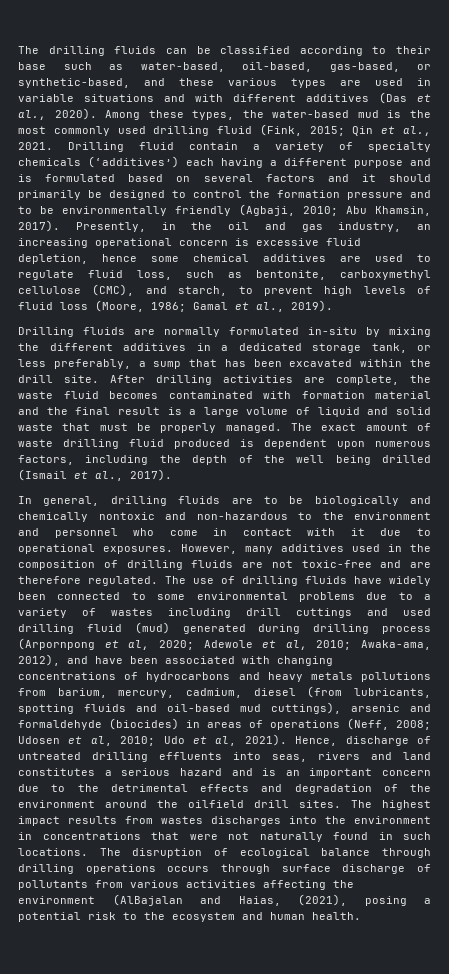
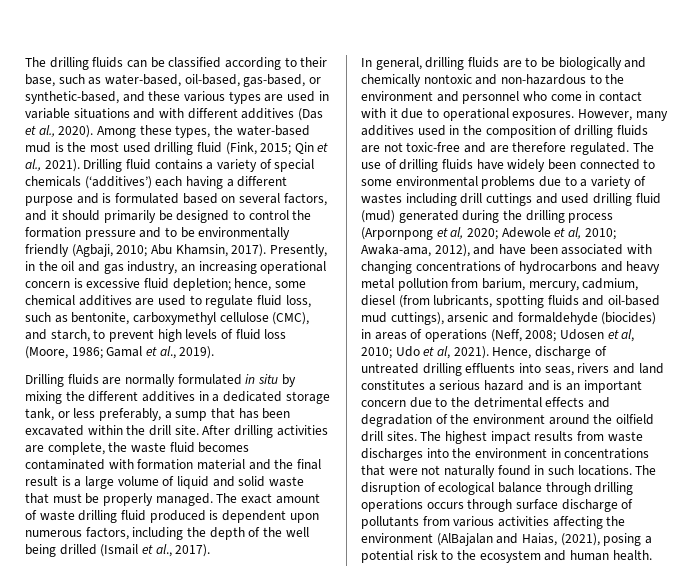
[18,62,46,70] base -> [25,74,55,87] base,
[53,126,110,136] commonly -> (119, 147) none
[18,142,53,150] 2021. -> [44,159,80,172] 2021).
[189,142,431,152] contain a variety of specialty -> [154,159,315,172] contains a variety of special
[265,174,315,182] factors -> [283,193,327,206] factors,
[18,254,137,264] depletion, hence -> [172,278,272,291] depletion; hence,
[308,327,357,335] in-situ -> [245,374,278,384] in situ
(301, 629) none -> [502,210,522,220] the
[310,672,431,682] metals pollutions -> [361,278,448,291] metal pollution
[161,816,203,824] wastes -> [607,431,643,442] waste

